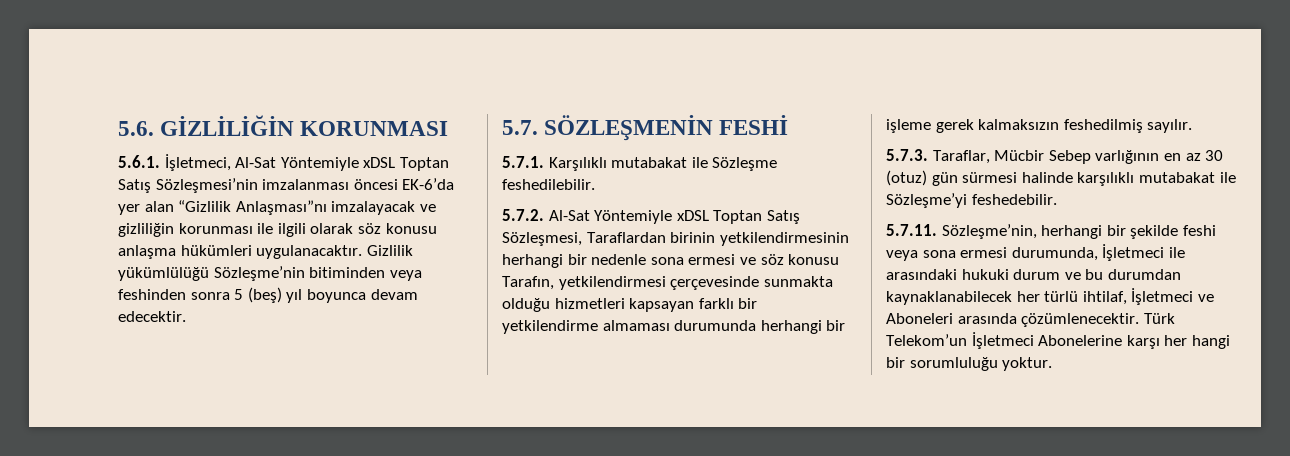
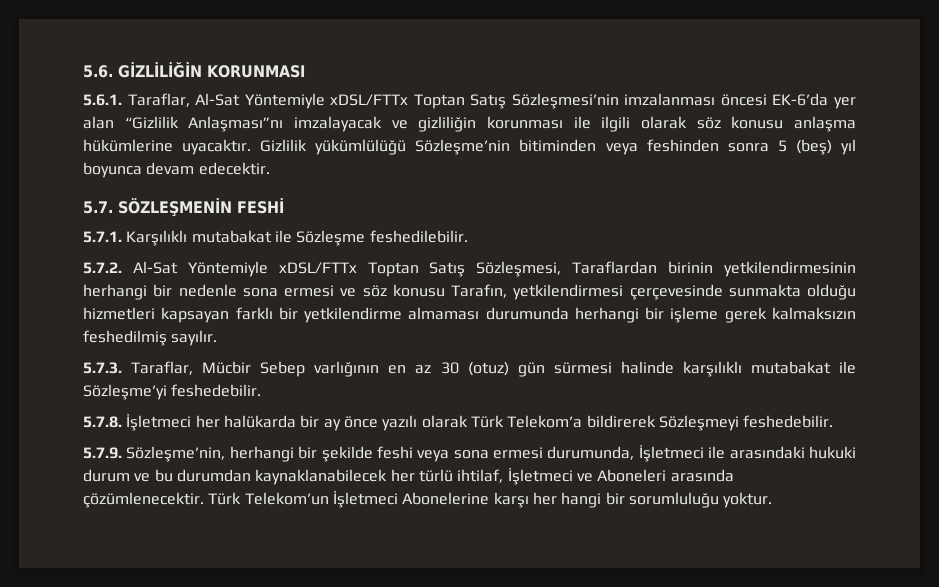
[164,154,396,171] İşletmeci, Al-Sat Yöntemiyle xDSL -> [127,93,409,109] Taraflar, Al-Sat Yöntemiyle xDSL/FTTx
[180,245,363,259] hükümleri uygulanacaktır. -> [83,139,252,155] hükümlerine uyacaktır.
[676,210,709,221] xDSL -> [278,262,357,274] xDSL/FTTx
[886,224,937,236] 5.7.11. -> [83,414,834,431] [83,447,122,459] 5.7.8. İşletmeci her halükarda bir ay önce yazılı olarak Türk Telekom’a bildirerek Sözleşmeyi feshedebilir. // 5.7.9.

